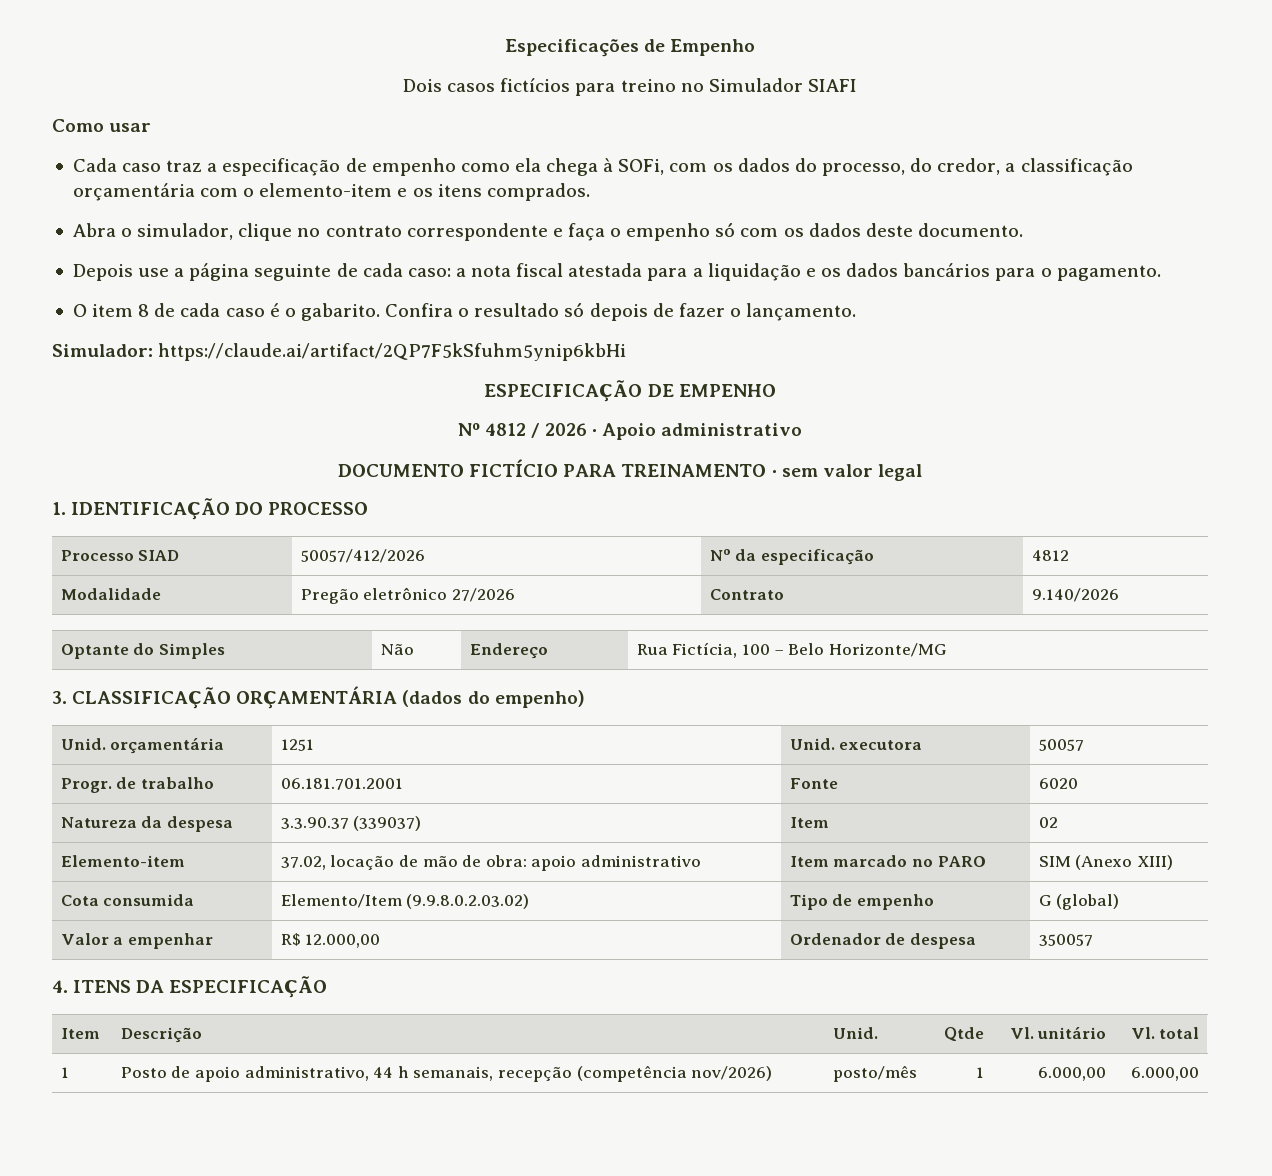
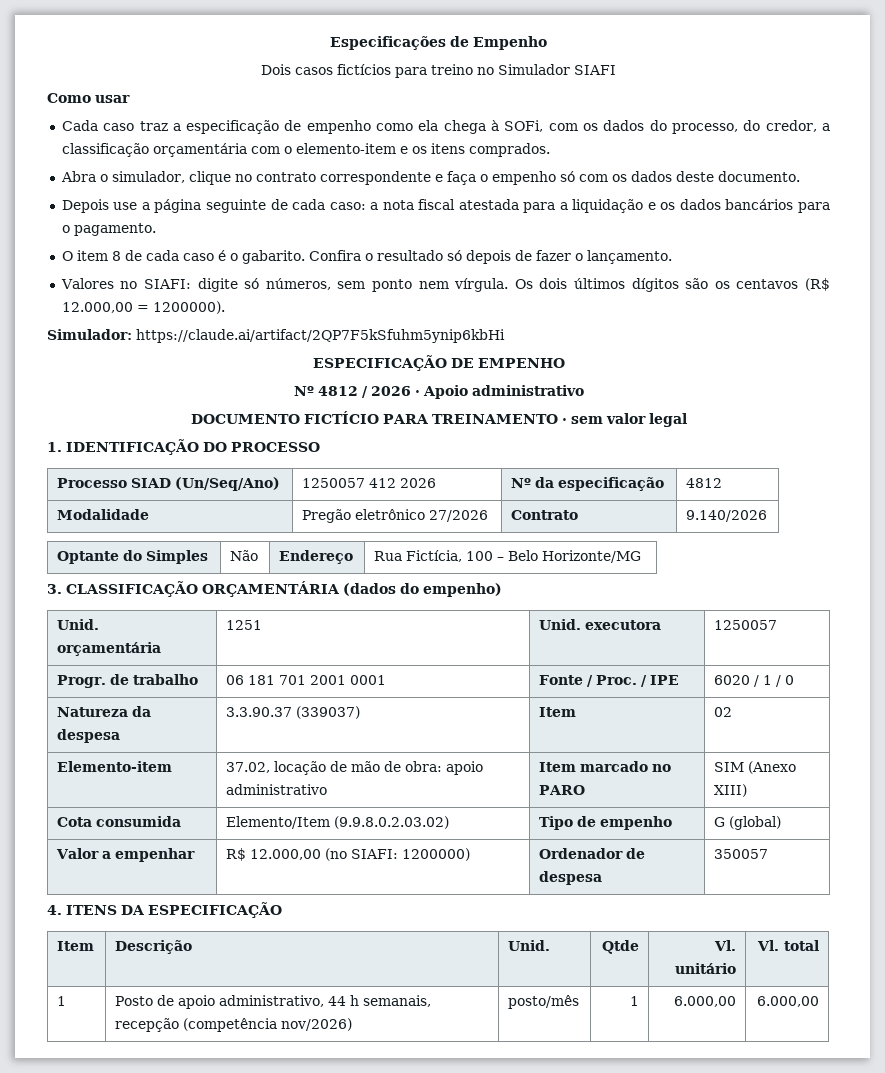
(857, 312) none -> [60,278,831,292] [61,301,225,314] // Valores no SIAFI: digite só números, sem ponto nem vírgula. Os dois últimos dígitos são os centavos (R$ 12.000,00 = 1200000).
[300,549,425,563] | 50057/412/2026 -> [175,477,281,491] [302,478,437,488] (Un/Seq/Ano) | 1250057 412 2026
[1038,739,1084,751] 50057 -> [714,620,778,630] 1250057
[280,778,403,790] [789,778,838,789] [1038,778,1078,789] 06.181.701.2001 | Fonte | 6020 -> [226,675,387,685] [539,675,680,687] [714,675,795,687] 06 181 701 2001 0001 | Fonte / Proc. / IPE | 6020 / 1 / 0
(381, 941) none -> [325,848,471,861] (no SIAFI: 1200000)

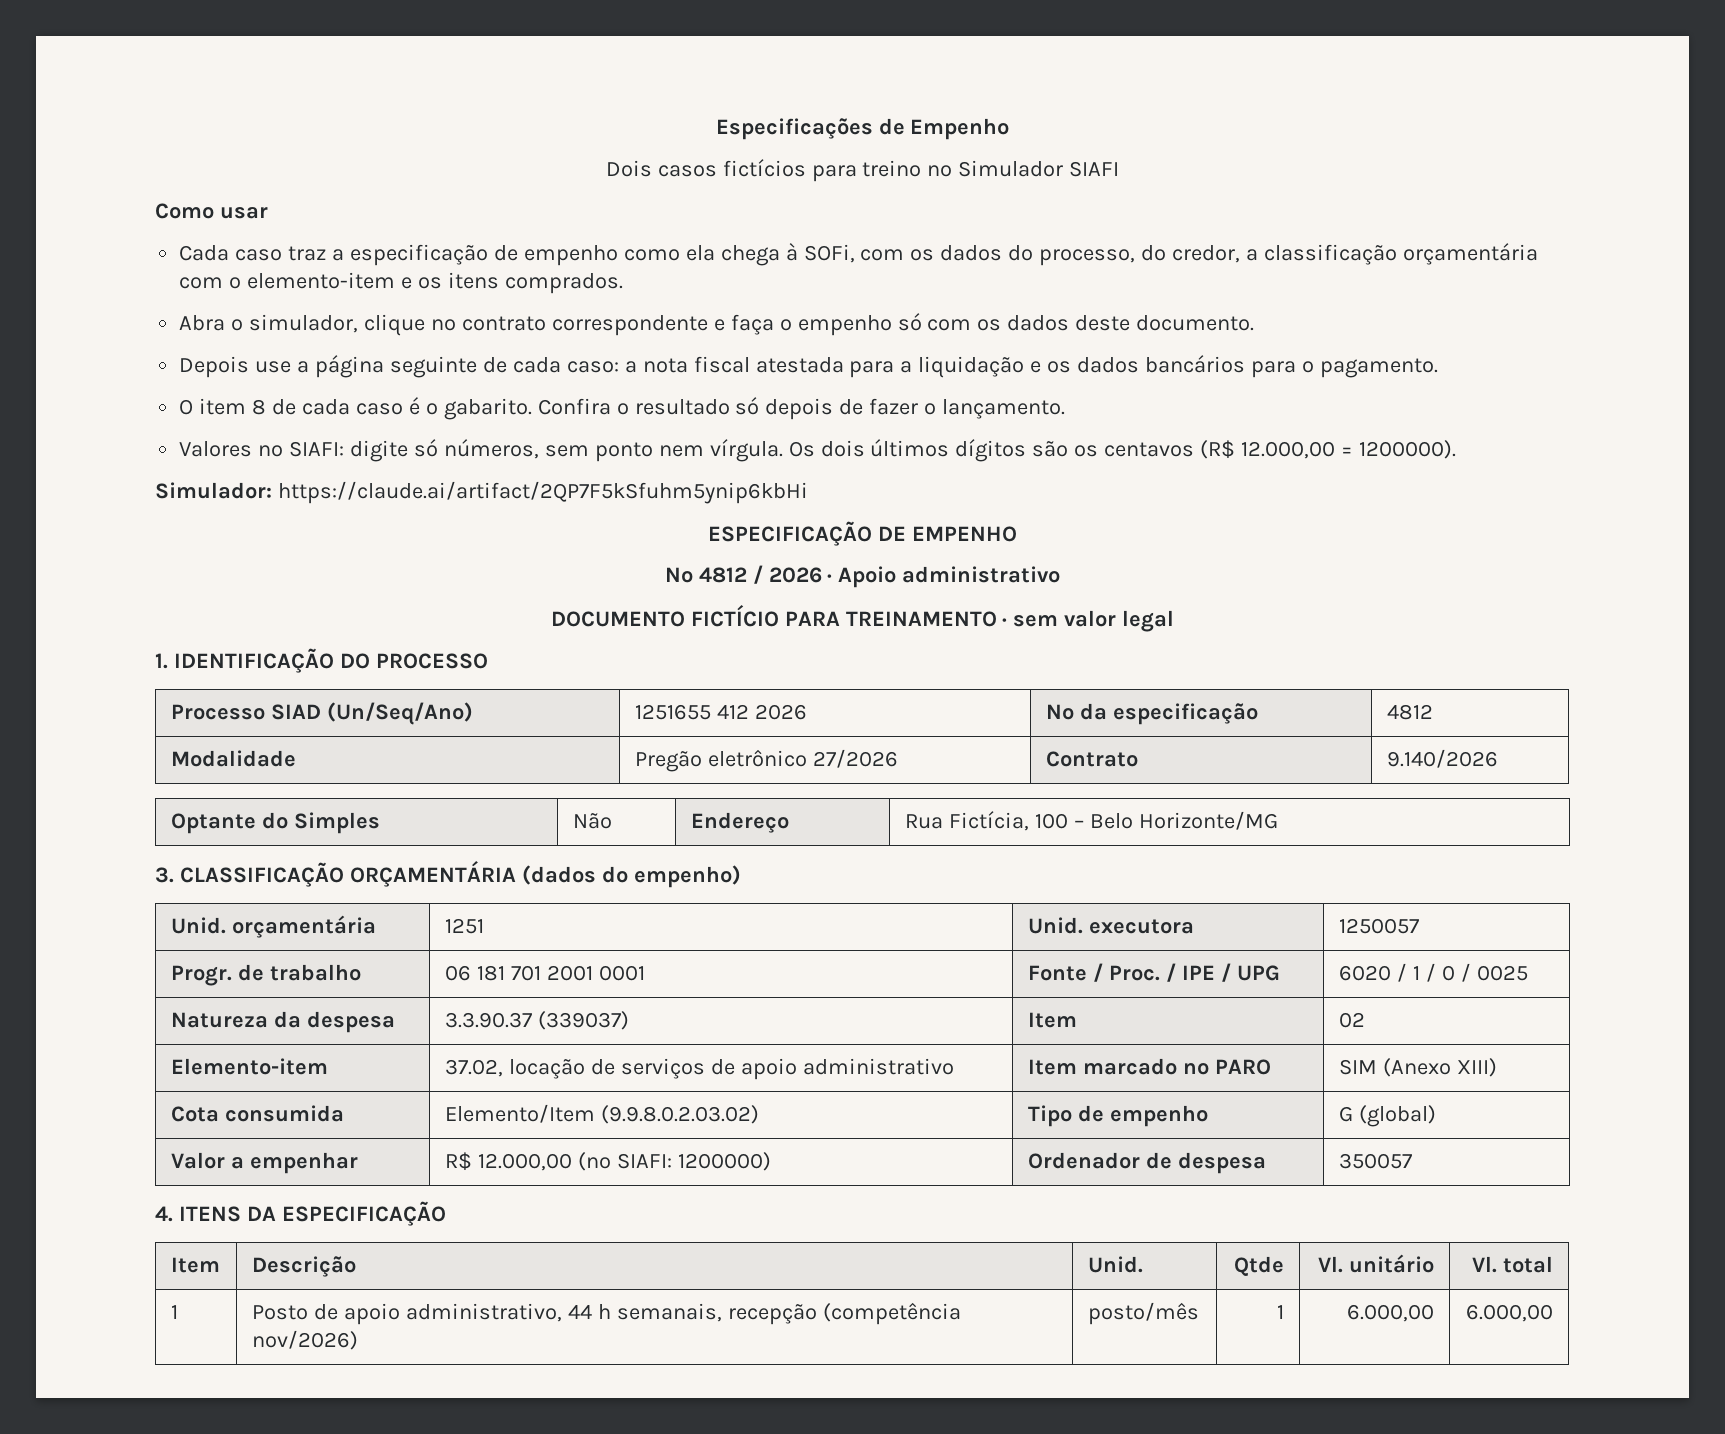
[302,478,366,488] 1250057 -> [634,704,711,720] 1251655
(680, 680) none -> [1220,963,1280,982] / UPG
(795, 680) none -> [1460,963,1528,982] / 0025
[351,761,443,772] mão de obra: -> [620,1058,735,1079] serviços de

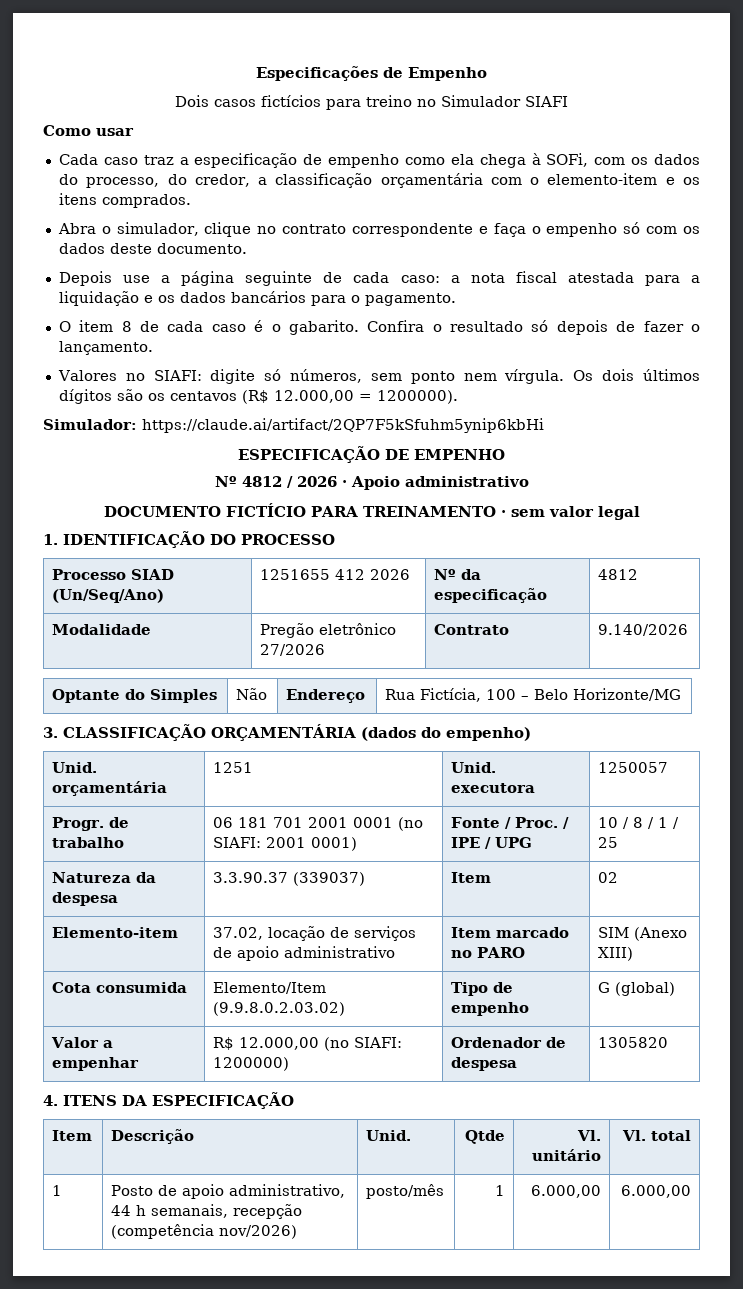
(645, 973) none -> [398,817,424,831] [213,837,358,851] (no SIAFI: 2001 0001)
[1338,963,1528,982] 6020 / 1 / 0 / 0025 -> [598,817,680,829] [598,837,619,848] 10 / 8 / 1 / 25
[1338,1153,1412,1169] 350057 -> [598,1037,669,1048] 1305820

